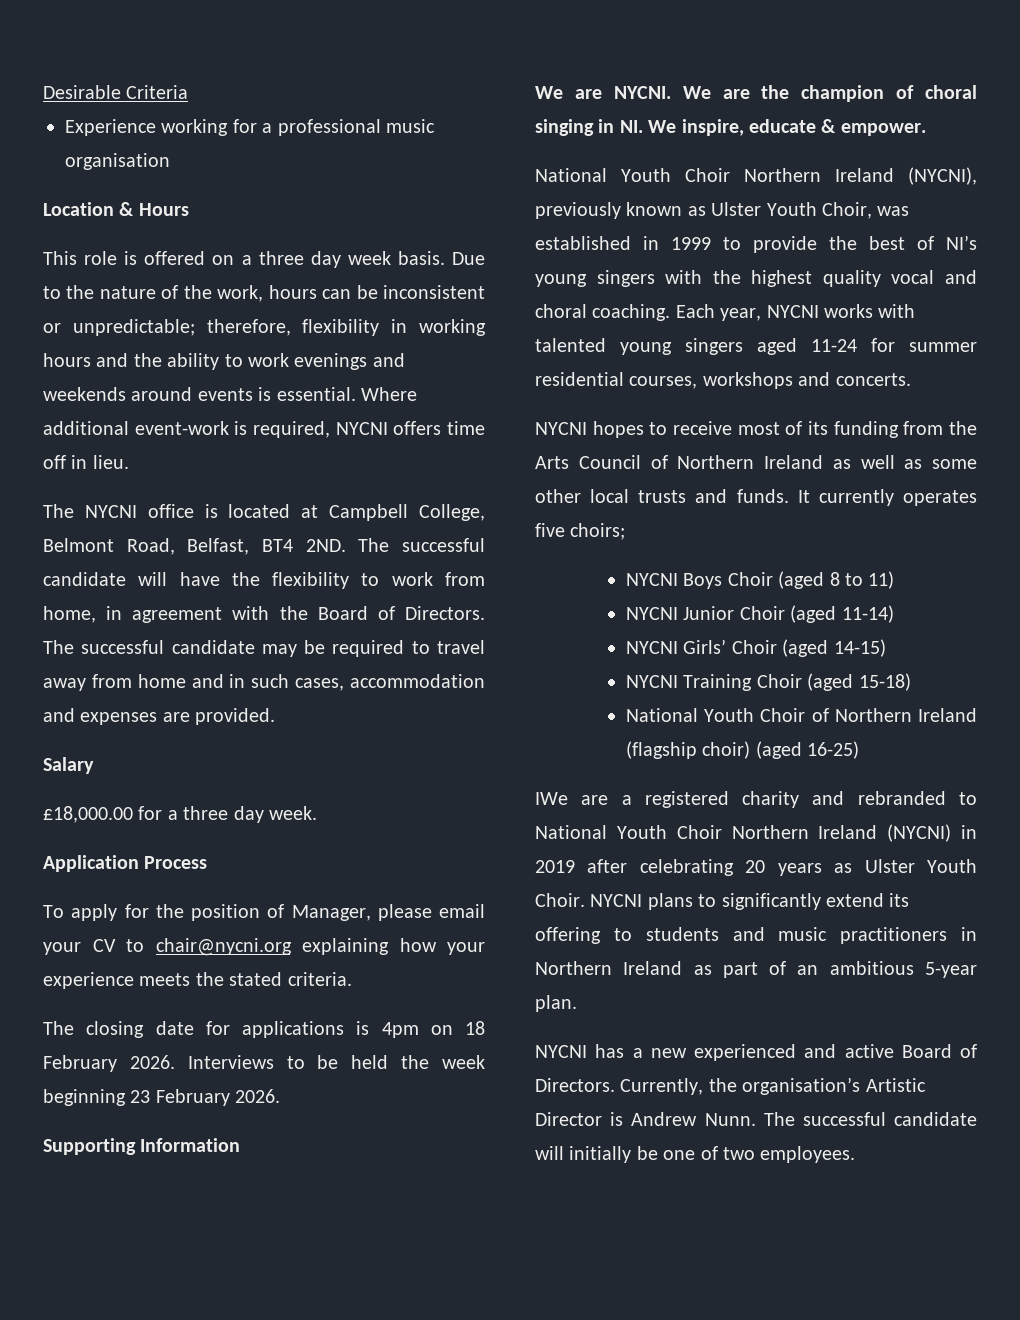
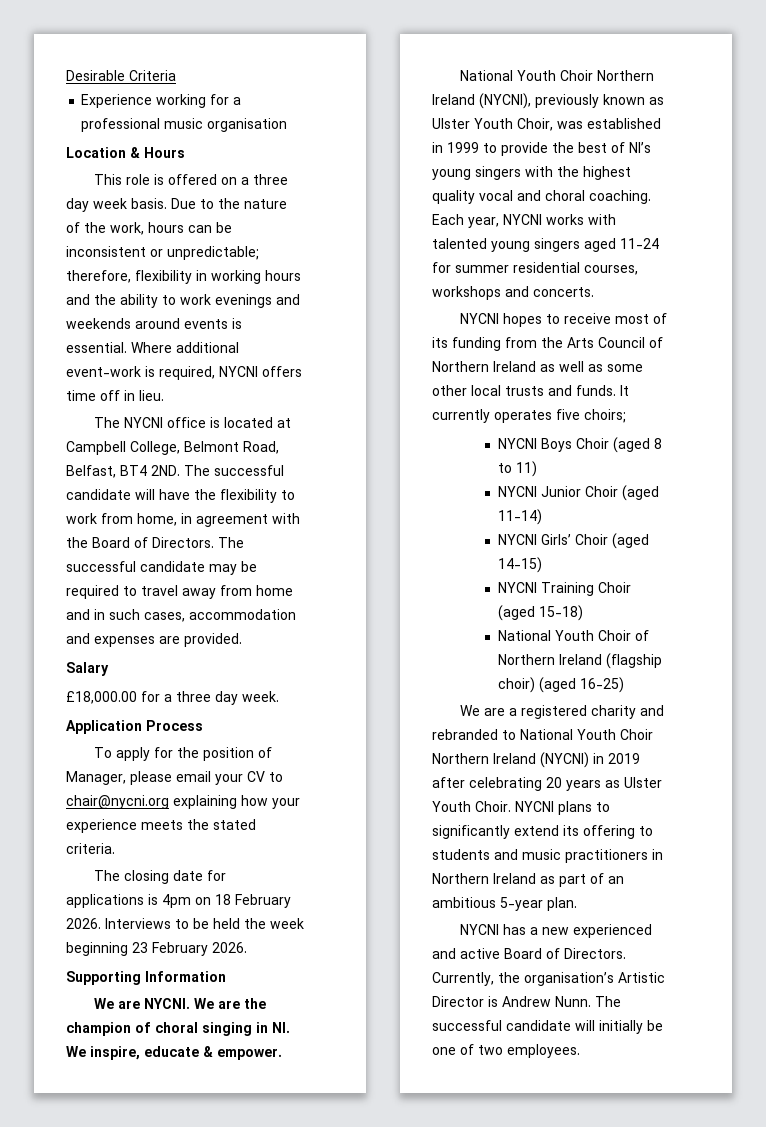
[535,792,568,805] IWe -> [460,705,481,716] We

